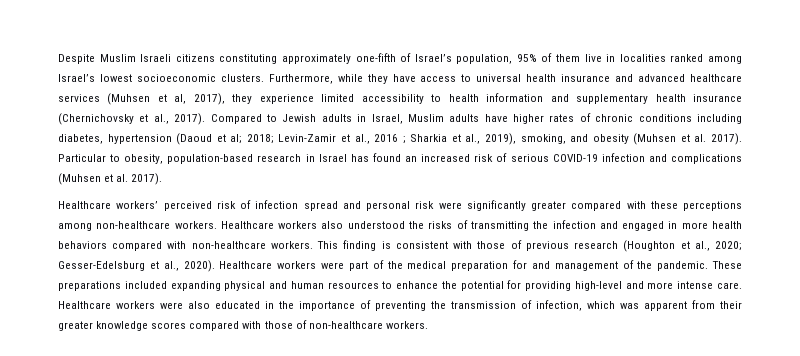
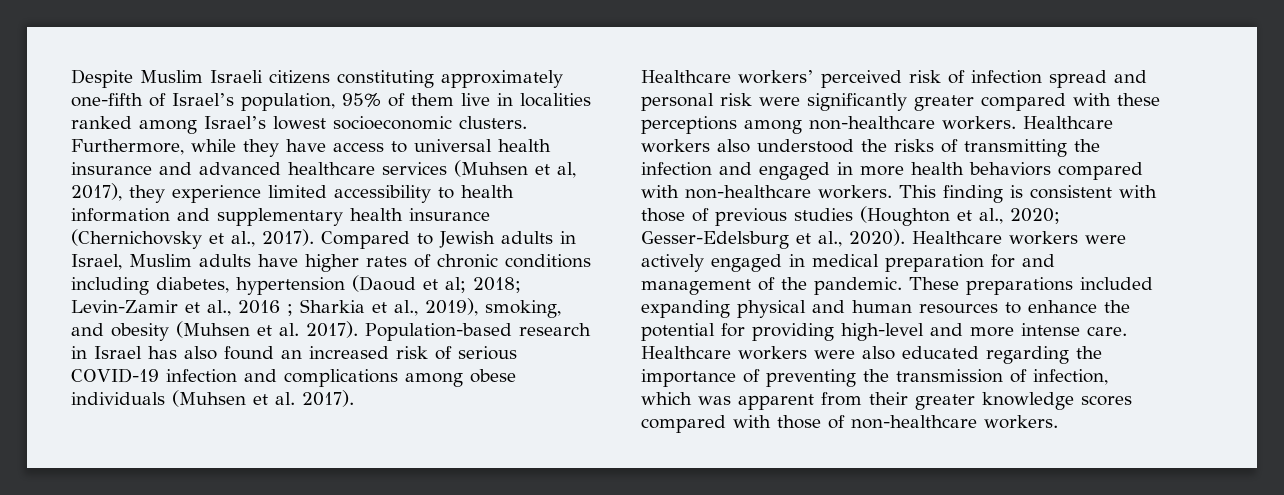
[58,154,254,164] Particular to obesity, population-based -> [365,323,512,341] Population-based
(369, 158) none -> [184,346,217,360] also
(743, 159) none -> [404,369,516,387] [71,392,165,405] among obese individuals
[574,241,619,249] research -> [794,208,853,221] studies
[348,260,403,271] part of the -> [641,254,805,272] actively engaged in
[265,301,274,309] in -> [986,346,1069,364] regarding

